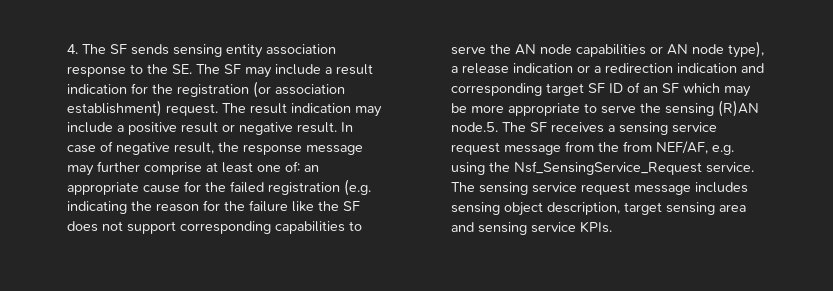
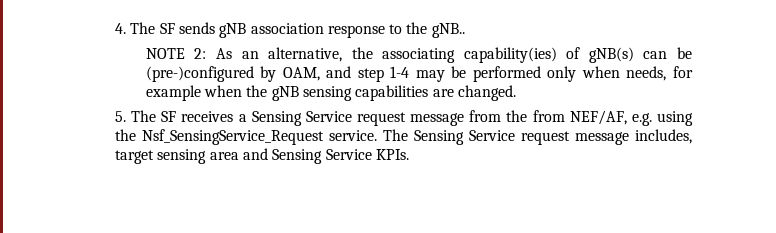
[173,44,264,58] sensing entity -> [219,23,247,38] gNB
[172,64,374,78] [67,81,346,98] [67,100,383,117] [67,122,354,135] [67,141,364,155] [67,161,320,176] [67,179,372,196] [67,200,361,214] [67,221,363,234] [451,41,765,58] [451,63,765,74] [451,82,752,97] [451,100,760,117] [451,122,499,132] SE. The SF may include a result indication for the registration (or association establishment) request. The result indication may include a positive result or negative result. In case of negative result, the response message may further comprise at least one of: an appropriate cause for the failed registration (e.g. indicating the reason for the failure like the SF does not support corresponding capabilities to serve the AN node capabilities or AN node type), a release indication or a redirection indication and corresponding target SF ID of an SF which may be more appropriate to serve the sensing (R)AN node.5. -> [431,23,465,38] [145,47,693,63] [145,66,694,82] [145,85,517,101] [114,111,126,122] gNB.. // NOTE 2: As an alternative, the associating capability(ies) of gNB(s) can be (pre-)configured by OAM, and step 1-4 may be performed only when needs, for example when the gNB sensing capabilities are changed. // 5.
[619,122,718,135] sensing service -> [251,111,352,126] Sensing Service
[479,182,749,195] [451,202,621,216] sensing service request message includes sensing object description, -> [413,129,693,145] Sensing Service request message includes,
[478,222,577,235] sensing service -> [272,149,372,164] Sensing Service

